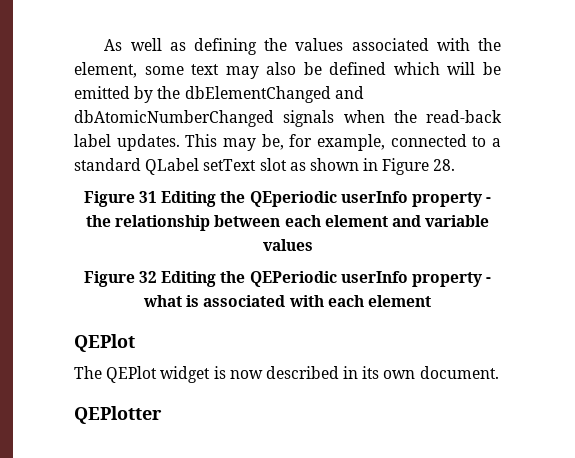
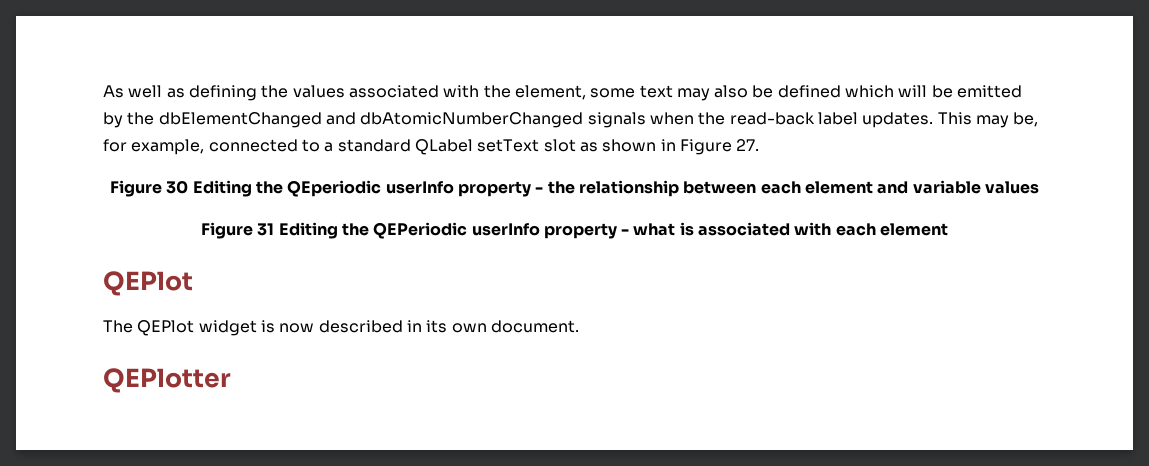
[433,159,456,171] [83,191,158,207] 28. // Figure 31 -> [736,139,760,151] [110,180,189,197] 27. // Figure 30
[139,271,158,283] 32 -> [257,223,275,236] 31

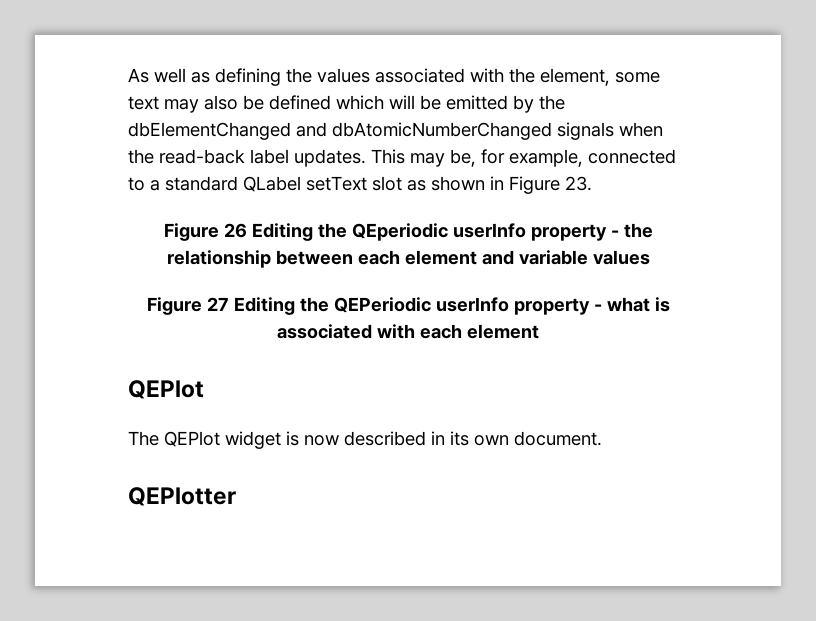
[736,139,760,151] [110,180,189,197] 27. // Figure 30 -> [565,176,592,191] [163,223,247,241] 23. // Figure 26
[257,223,275,236] 31 -> [206,297,229,311] 27

